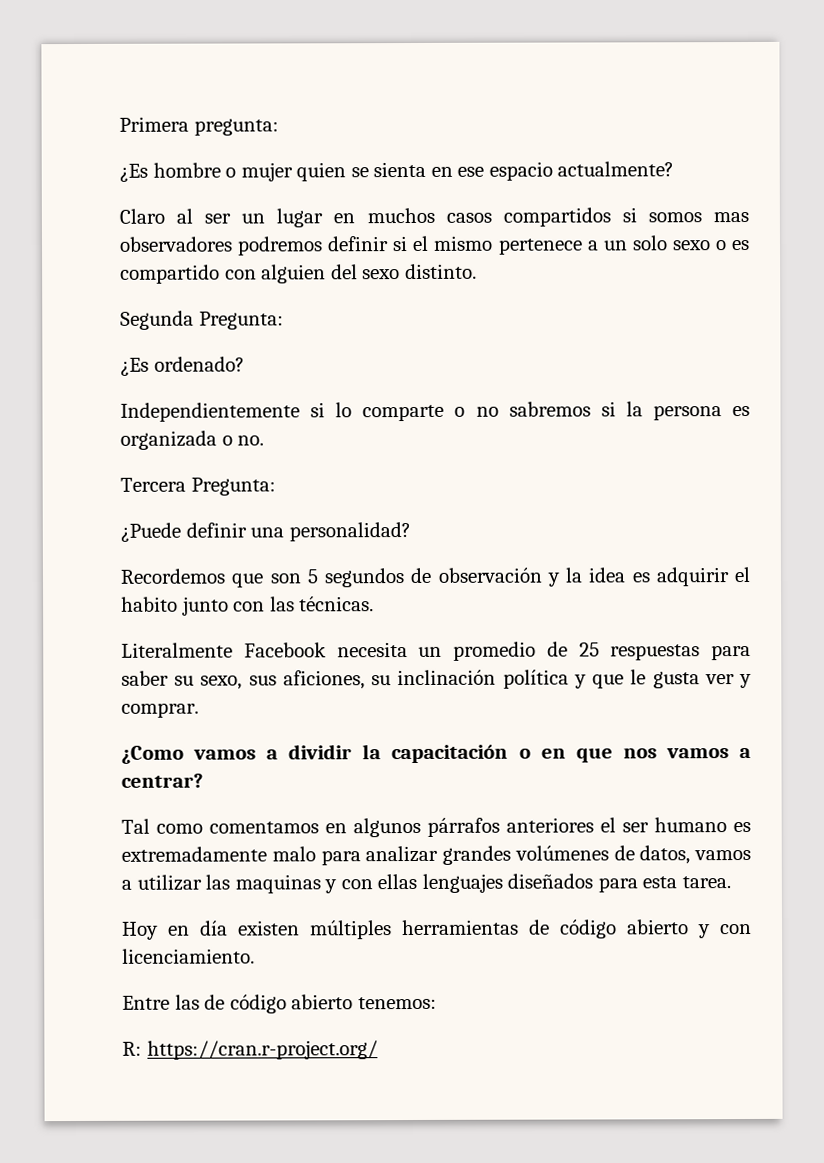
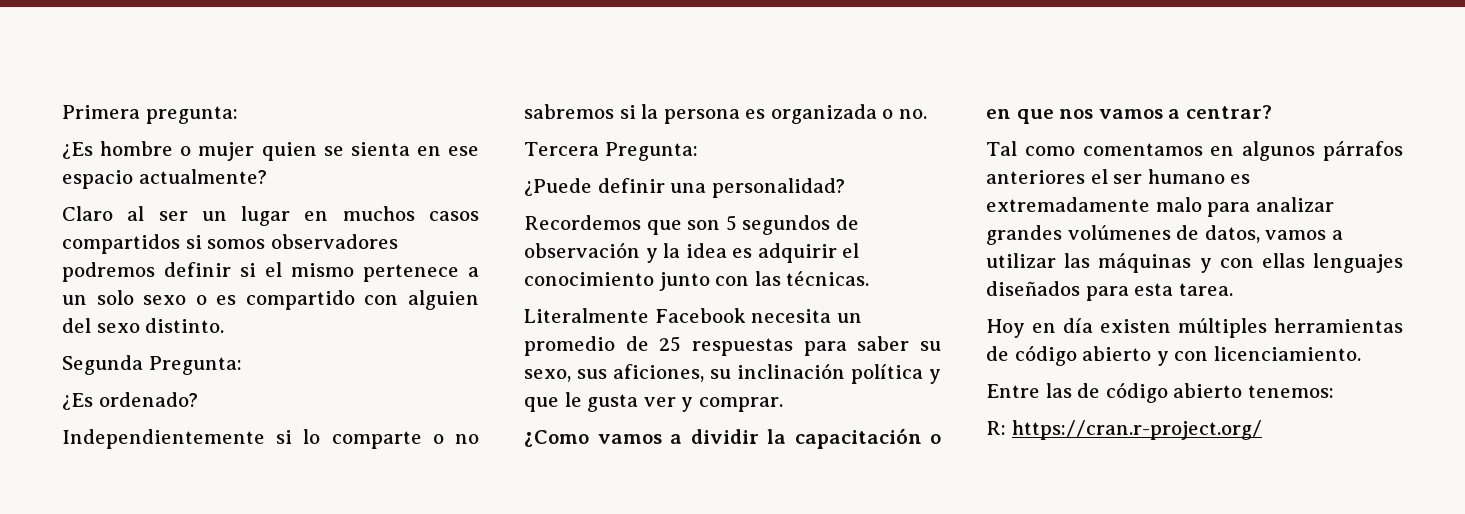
[713,211,749,223] mas -> (266, 244) none
[121,596,178,612] habito -> [524,272,654,286] conocimiento
[234,874,321,894] maquinas -> [1098,253,1192,273] máquinas

